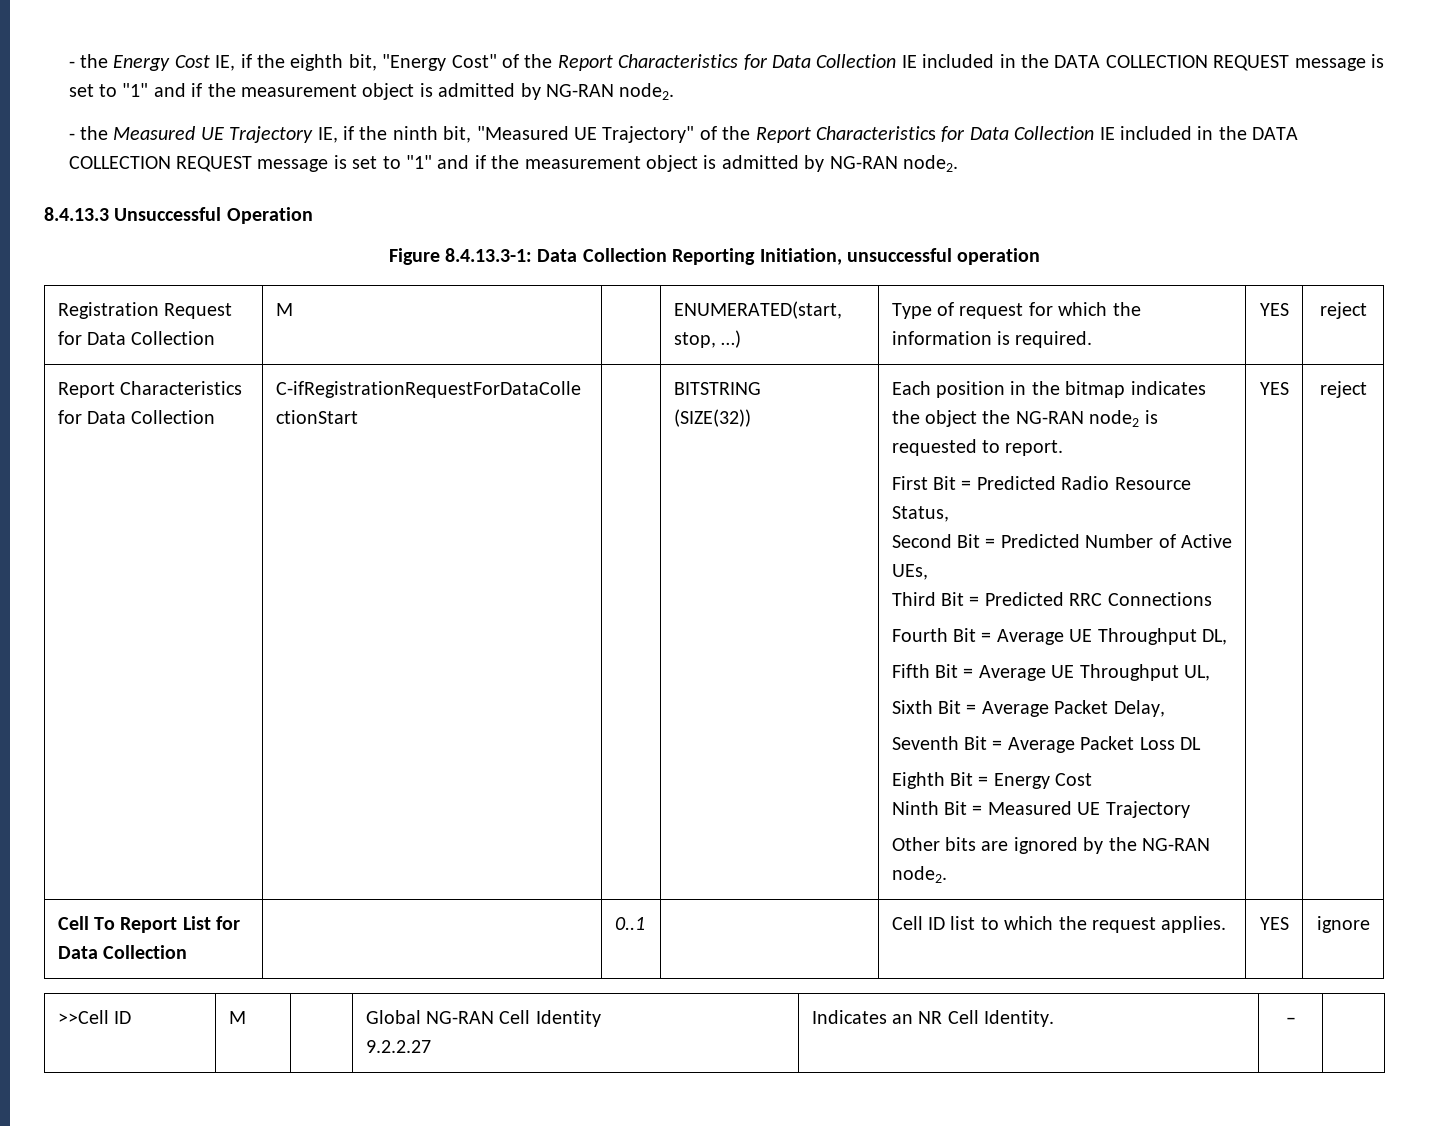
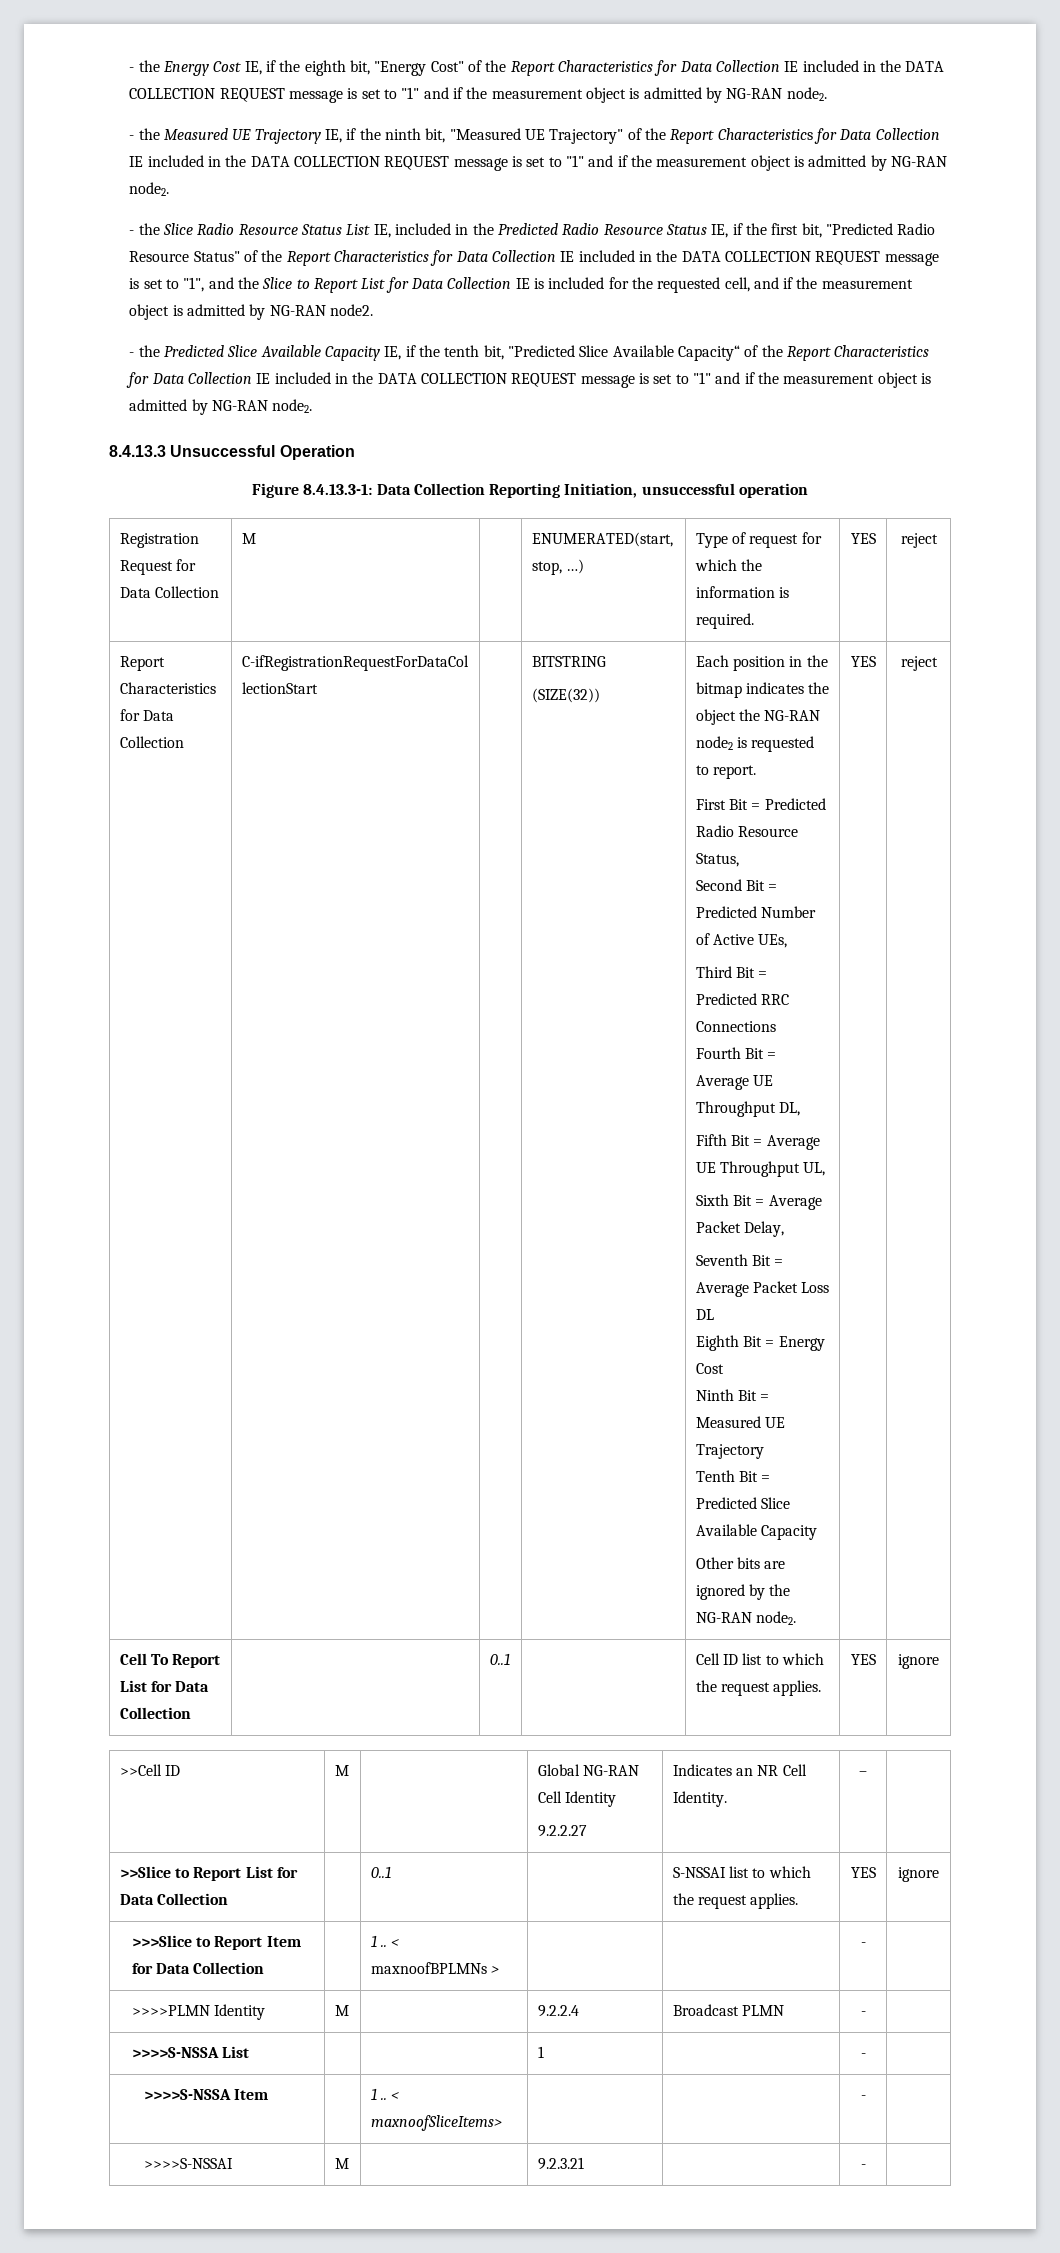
(958, 163) none -> [129,223,936,238] [129,250,939,266] [129,277,913,293] [129,304,374,320] [129,345,930,361] [126,372,931,388] [129,399,313,415] // - the Slice Radio Resource Status List IE, included in the Predicted Radio Resource Status IE, if the first bit, "Predicted Radio Resource Status" of the Report Characteristics for Data Collection IE included in the DATA COLLECTION REQUEST message is set to "1", and the Slice to Report List for Data Collection IE is included for the requested cell, and if the measurement object is admitted by NG-RAN node2. // - the Predicted Slice Available Capacity IE, if the tenth bit, "Predicted Slice Available Capacity“ of the Report Characteristics for Data Collection IE included in the DATA COLLECTION REQUEST message is set to "1" and if the measurement object is admitted by NG-RAN node2.
(1190, 809) none -> [695,1470,771,1482] [695,1497,790,1509] [695,1524,817,1540] // Tenth Bit = Predicted Slice Available Capacity
(1296, 1020) none -> [119,1866,298,1881] [119,1893,228,1905] [370,1866,391,1878] [672,1866,811,1878] [672,1893,799,1909] [850,1867,876,1878] [898,1867,939,1882] [131,1935,301,1950] [131,1962,265,1974] [370,1935,400,1947] [370,1962,499,1974] [860,1942,866,1947] [131,2004,266,2020] [334,2005,349,2016] [537,2005,579,2017] [672,2004,784,2016] [860,2011,866,2016] [131,2046,250,2058] [537,2046,544,2058] [860,2053,866,2058] [144,2089,269,2100] [370,2088,400,2100] [370,2115,502,2131] [860,2095,866,2100] [144,2158,234,2169] [334,2158,349,2169] [537,2157,584,2170] [860,2164,866,2169] // >>Slice to Report List for Data Collection | | 0..1 | | S-NSSAI list to which the request applies. | YES | ignore // >>>Slice to Report Item for Data Collection | | 1 .. < maxnoofBPLMNs > | | | - | // >>>>PLMN Identity | M | | 9.2.2.4 | Broadcast PLMN | - | // >>>>S-NSSA List | | | 1 | | - | // >>>>S-NSSA Item | | 1 .. < maxnoofSliceItems> | | | - | // >>>>S-NSSAI | M | | 9.2.3.21 | | - |

